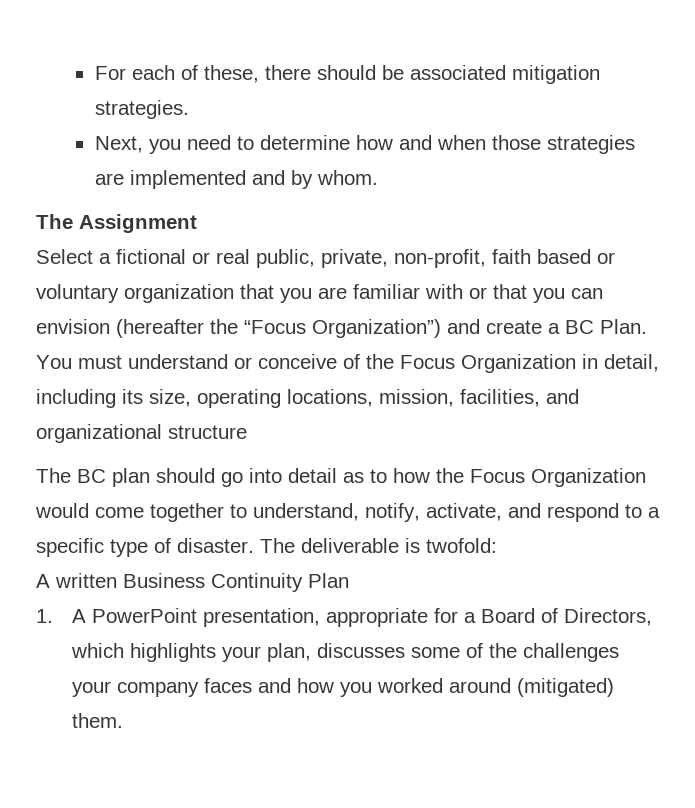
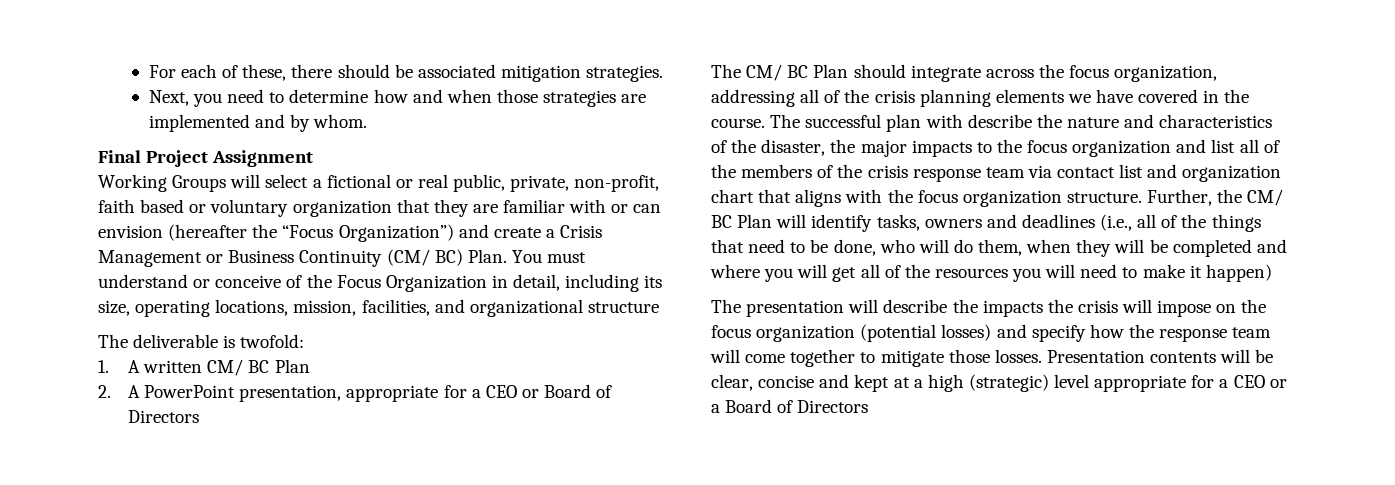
[36,214,73,229] The -> [98,150,209,167] Final Project
[36,249,93,264] Select -> [98,174,309,192] Working Groups will select
[280,288,312,303] you -> [433,199,469,217] they
[493,284,565,303] that you -> (629, 208) none
[565,320,594,334] BC -> [560,225,603,238] [98,249,463,267] Crisis Management or Business Continuity (CM/ BC)
[77,468,646,487] [35,503,660,522] [36,538,295,557] BC plan should go into detail as to how the Focus Organization would come together to understand, notify, activate, and respond to a specific type of disaster. The -> (128, 341) none
(497, 545) none -> [98,360,109,373] 1.
[123,573,303,592] Business Continuity -> [207,359,270,376] CM/ BC
[36,609,53,623] 1. -> [98,385,111,398] 2.
[481,608,653,626] [71,643,620,662] [72,678,615,697] [72,713,124,728] Board of Directors, which highlights your plan, discusses some of the challenges your company faces and how you worked around (mitigated) them. -> [485,384,613,398] [128,410,200,423] [711,64,1218,82] [711,89,1250,107] [711,114,1273,132] [711,139,1280,157] [711,164,1282,182] [711,189,1284,207] [711,214,1261,232] [711,239,1287,257] [710,264,1272,282] [711,299,1267,317] [711,324,1272,342] [710,349,1274,367] [711,374,1287,392] [711,399,869,413] CEO or Board of Directors // The CM/ BC Plan should integrate across the focus organization, addressing all of the crisis planning elements we have covered in the course. The successful plan with describe the nature and characteristics of the disaster, the major impacts to the focus organization and list all of the members of the crisis response team via contact list and organization chart that aligns with the focus organization structure. Further, the CM/ BC Plan will identify tasks, owners and deadlines (i.e., all of the things that need to be done, who will do them, when they will be completed and where you will get all of the resources you will need to make it happen) // The presentation will describe the impacts the crisis will impose on the focus organization (potential losses) and specify how the response team will come together to mitigate those losses. Presentation contents will be clear, concise and kept at a high (strategic) level appropriate for a CEO or a Board of Directors

